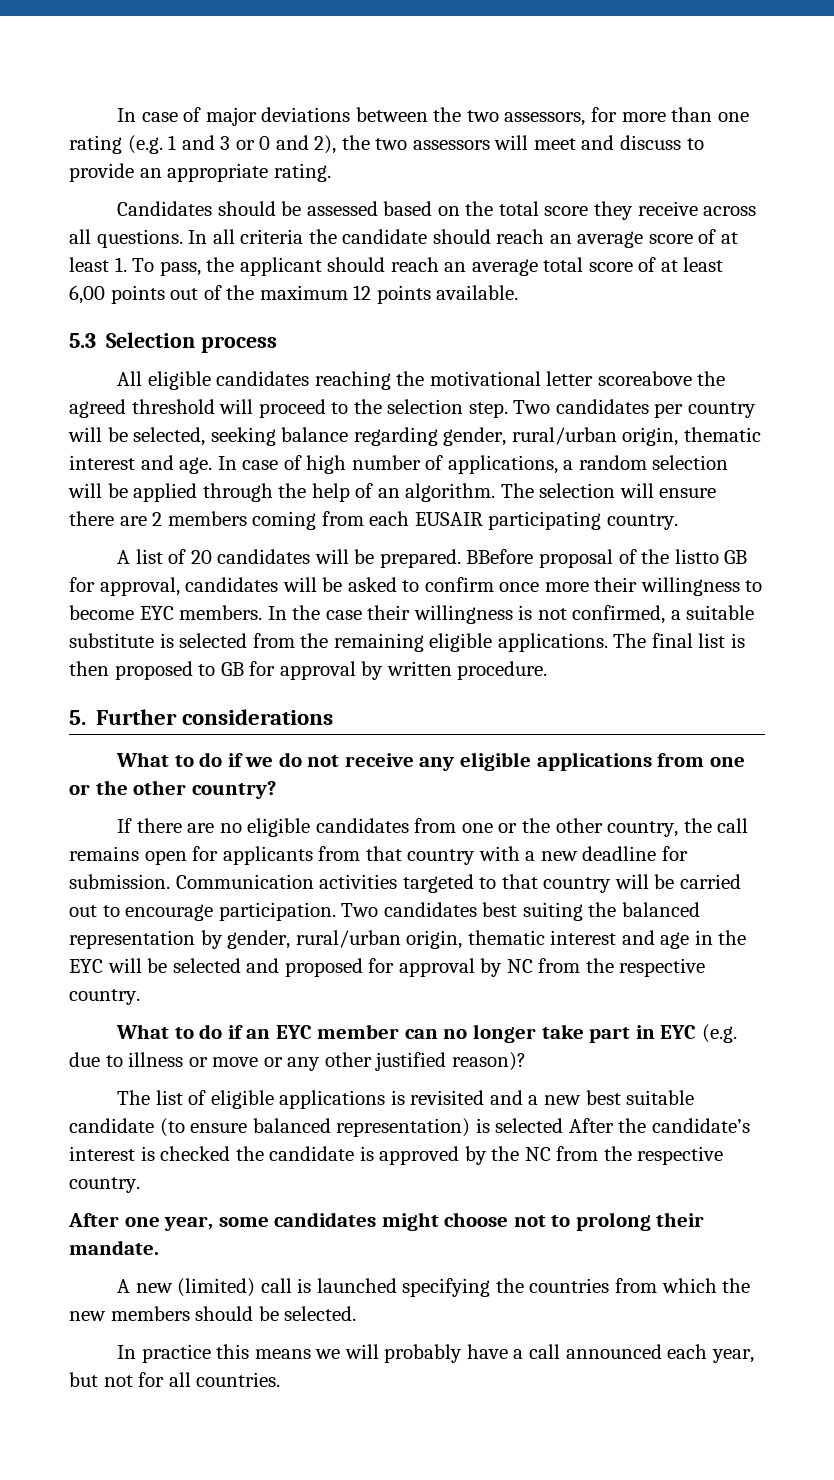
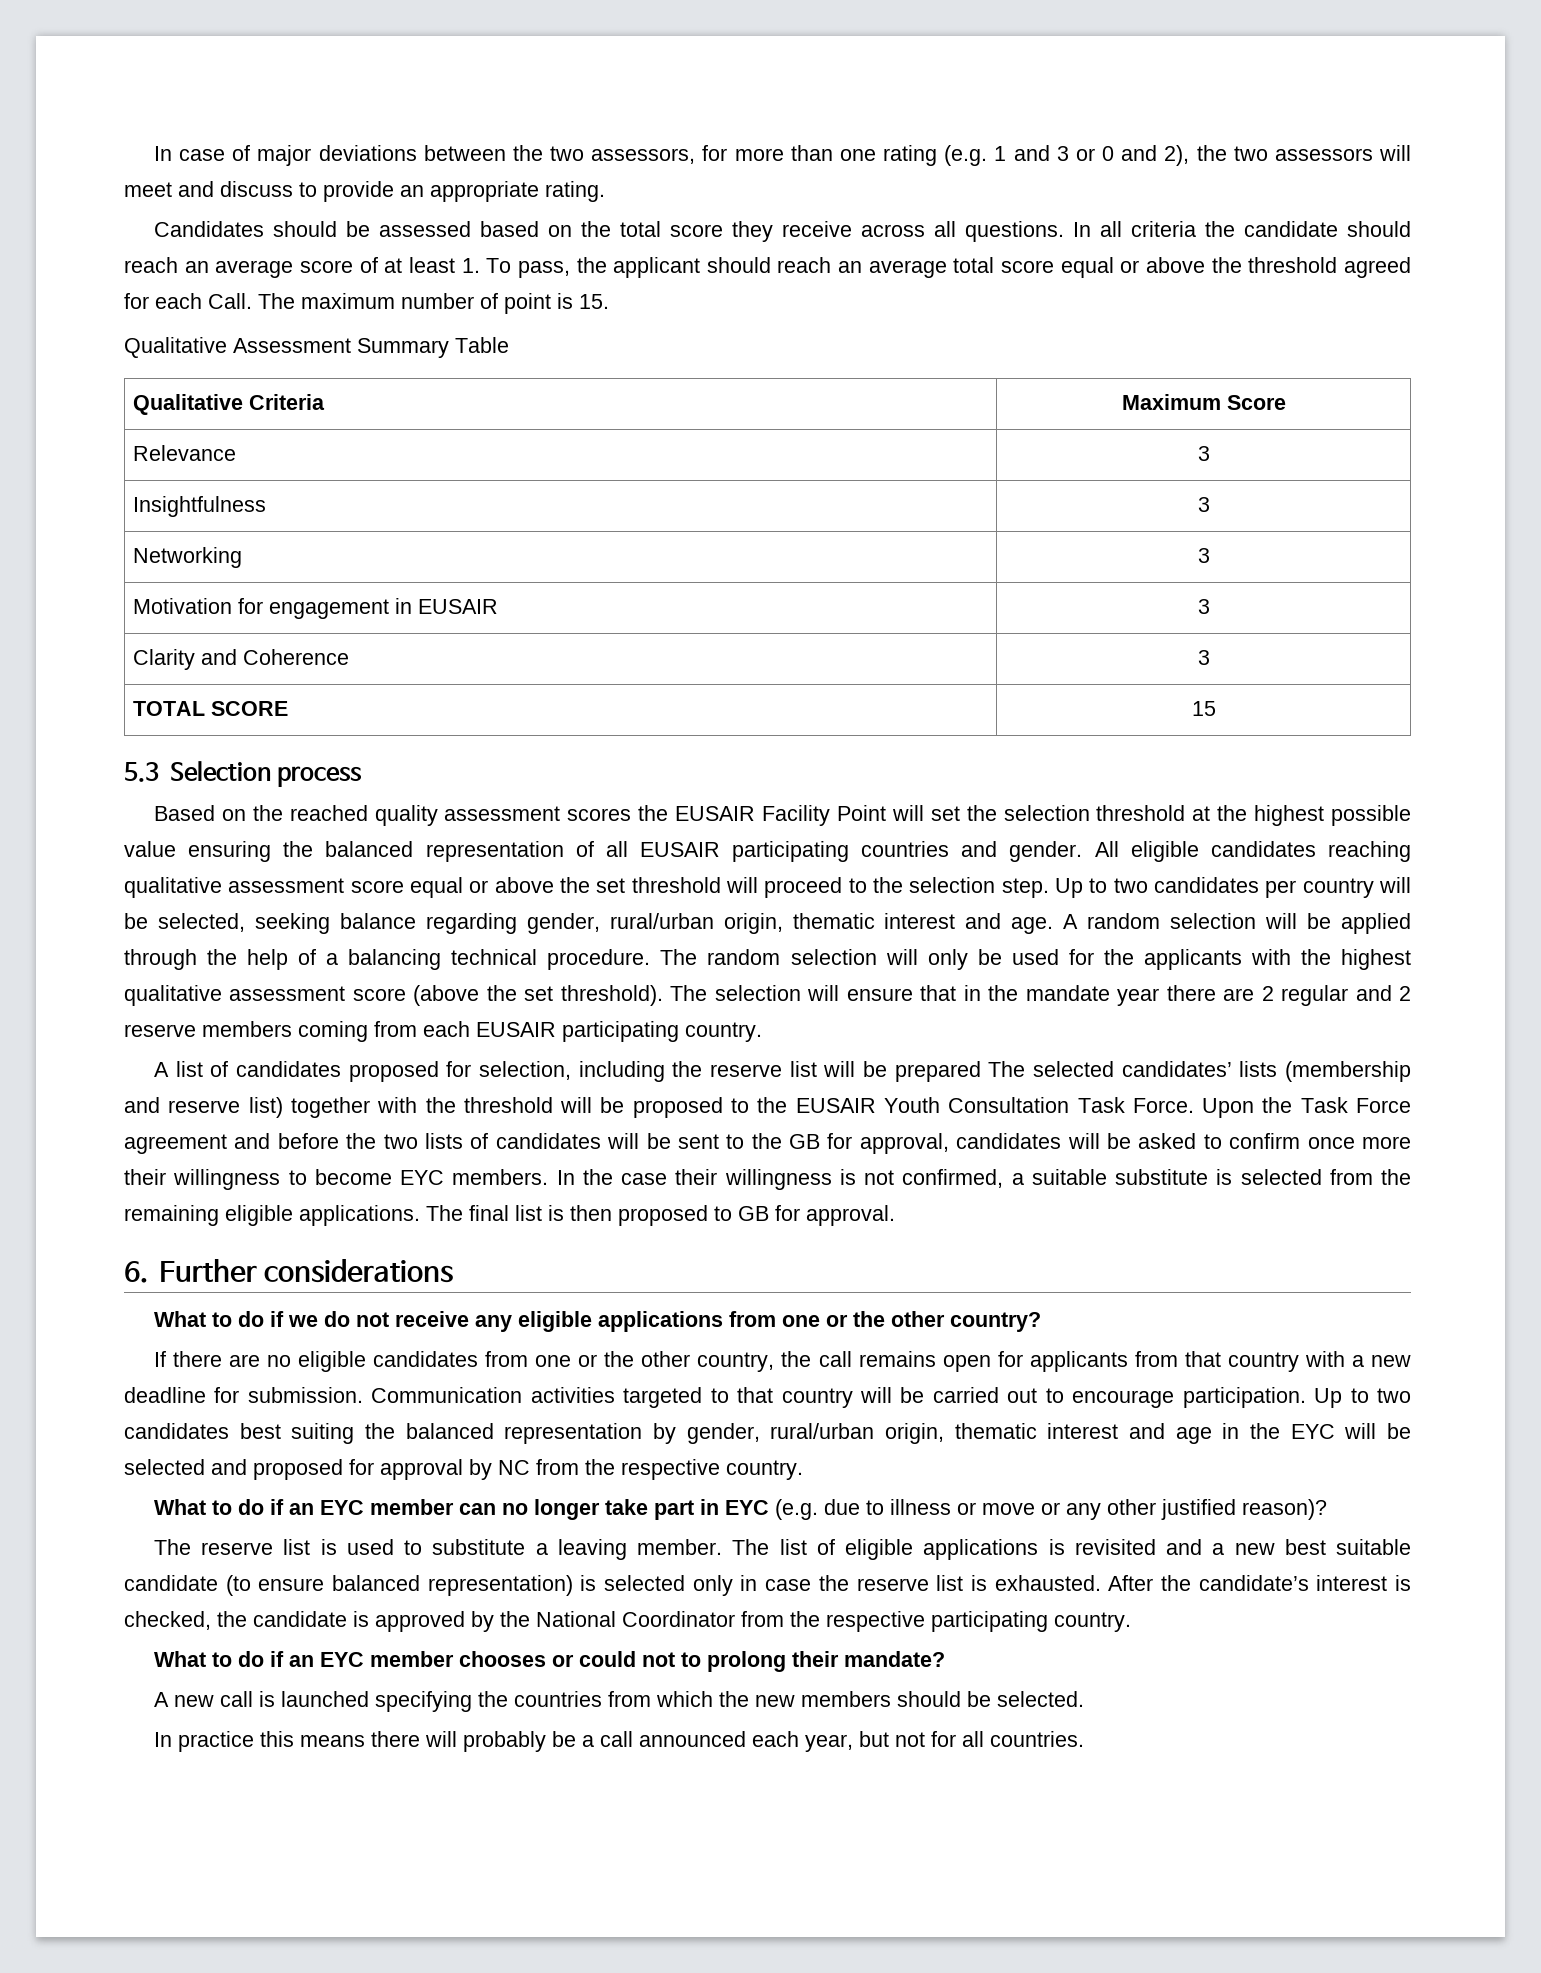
[638,257,724,272] [69,285,519,304] [69,332,278,353] [117,371,726,390] [69,399,126,418] of at least 6,00 points out of the maximum 12 points available. // 5.3 Selection process // All eligible candidates reaching the motivational letter scoreabove the agreed -> [1060,257,1412,278] [124,293,609,314] [124,337,509,358] [133,394,326,415] [1121,394,1286,410] [133,445,237,461] [1197,446,1210,461] [133,496,267,517] [1197,497,1210,512] [133,547,243,568] [1197,548,1210,563] [133,598,499,619] [1197,599,1210,614] [133,649,350,670] [1197,650,1210,665] [133,701,289,716] [1191,701,1216,716] [124,761,363,787] [153,805,1411,826] [124,841,1411,862] [124,877,626,898] equal or above the threshold agreed for each Call. The maximum number of point is 15. // Qualitative Assessment Summary Table // Qualitative Criteria | Maximum Score // Relevance | 3 // Insightfulness | 3 // Networking | 3 // Motivation for engagement in EUSAIR | 3 // Clarity and Coherence | 3 // TOTAL SCORE | 15 // 5.3 Selection process // Based on the reached quality assessment scores the EUSAIR Facility Point will set the selection threshold at the highest possible value ensuring the balanced representation of all EUSAIR participating countries and gender. All eligible candidates reaching qualitative assessment score equal or above the set
[513,400,551,414] Two -> [1055,878,1148,898] Up to two
[217,455,574,474] In case of high number of applications, a -> [1063,914,1079,929] A
[377,483,717,502] [69,511,163,526] an algorithm. The selection will ensure there are 2 -> [326,949,1411,970] [124,985,1411,1006] [124,1024,196,1037] a balancing technical procedure. The random selection will only be used for the applicants with the highest qualitative assessment score (above the set threshold). The selection will ensure that in the mandate year there are 2 regular and 2 reserve
[190,549,719,568] 20 candidates will be prepared. BBefore proposal of the listto -> [235,1061,1411,1082] [124,1097,1411,1118] [124,1133,782,1154] candidates proposed for selection, including the reserve list will be prepared The selected candidates’ lists (membership and reserve list) together with the threshold will be proposed to the EUSAIR Youth Consultation Task Force. Upon the Task Force agreement and before the two lists of candidates will be sent to the
[279,661,548,680] [69,710,86,725] approval by written procedure. // 5. -> [806,1205,895,1226] [124,1261,148,1283] approval. // 6.
[341,903,379,917] Two -> [1314,1388,1411,1408] Up to two
(151, 1097) none -> [201,1539,770,1560] reserve list is used to substitute a leaving member. The
(564, 1125) none -> [692,1575,1101,1596] only in case the reserve list is exhausted.
[160,1146,231,1161] checked -> [124,1611,211,1630] checked,
[524,1146,724,1165] [69,1177,140,1193] [68,1212,509,1231] NC from the respective country. // After one year, some candidates might choose -> [536,1611,1131,1632] [153,1651,636,1667] National Coordinator from the respective participating country. // What to do if an EYC member chooses or could
[69,1240,159,1255] mandate. -> [843,1651,945,1667] mandate?
[177,1278,256,1297] (limited) -> (214, 1701) none
[315,1349,341,1359] we -> [370,1731,420,1747] there
[466,1344,508,1359] have -> [551,1731,576,1747] be

